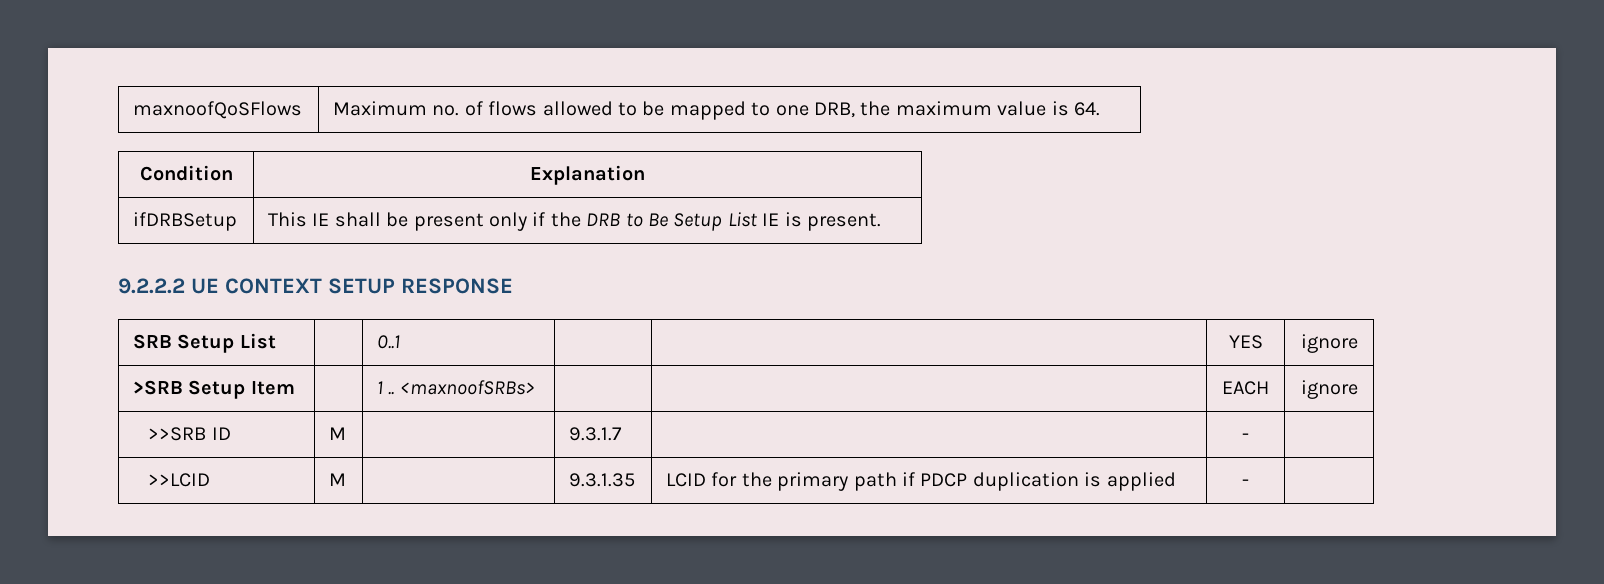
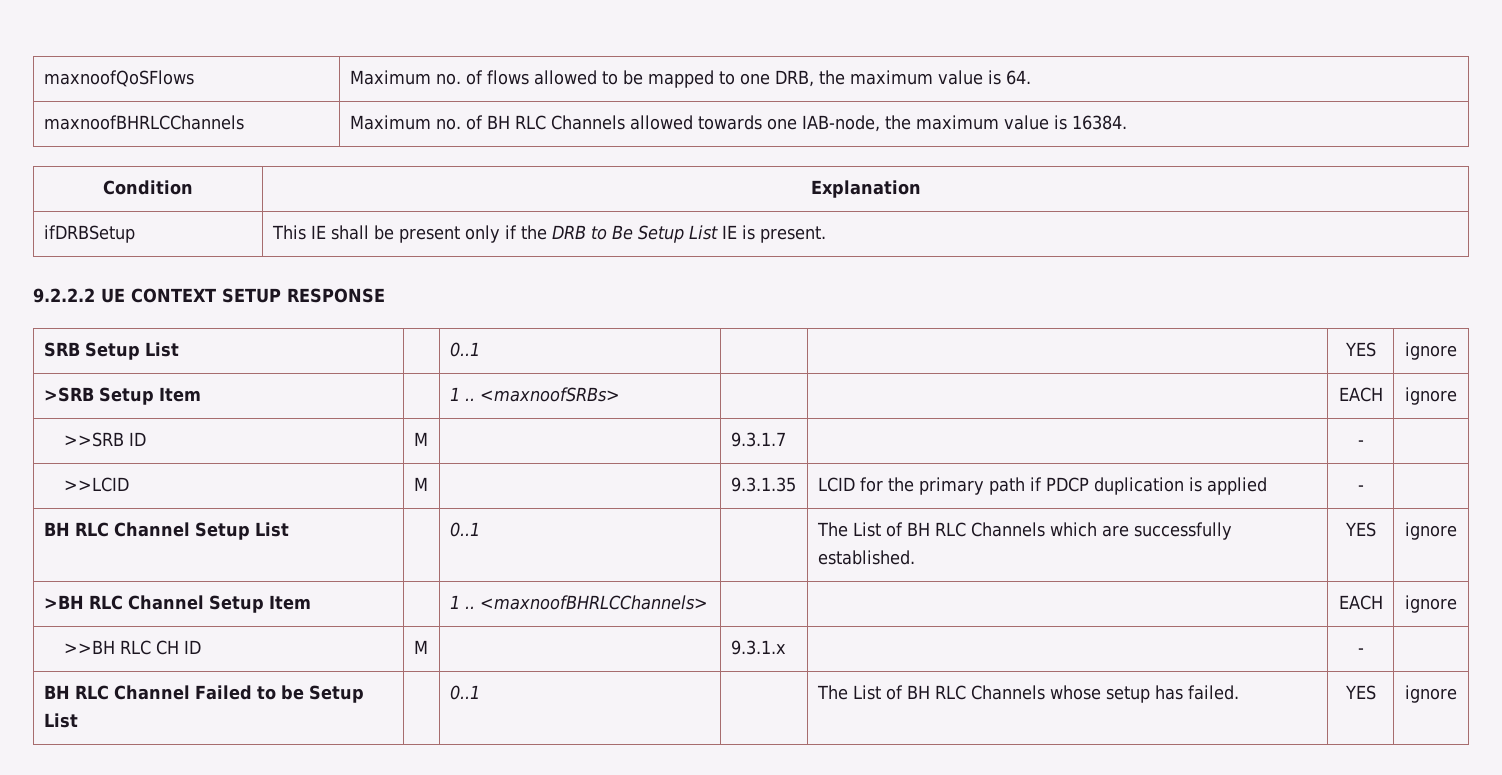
(1101, 109) none -> [43,115,244,130] [349,115,1127,132] // maxnoofBHRLCChannels | Maximum no. of BH RLC Channels allowed towards one IAB-node, the maximum value is 16384.
(1249, 482) none -> [43,522,289,540] [449,522,480,537] [816,522,1232,540] [817,550,915,565] [1344,522,1376,537] [1405,522,1457,540] [43,595,311,613] [449,595,708,610] [1338,595,1383,610] [1405,595,1457,613] [63,640,201,655] [413,640,428,654] [730,640,786,655] [1357,648,1364,654] [43,685,364,703] [43,713,78,728] [449,685,480,700] [816,685,1239,703] [1344,685,1376,700] [1405,685,1457,703] // BH RLC Channel Setup List | | 0..1 | | The List of BH RLC Channels which are successfully established. | YES | ignore // >BH RLC Channel Setup Item | | 1 .. <maxnoofBHRLCChannels> | | | EACH | ignore // >>BH RLC CH ID | M | | 9.3.1.x | | - | // BH RLC Channel Failed to be Setup List | | 0..1 | | The List of BH RLC Channels whose setup has failed. | YES | ignore

